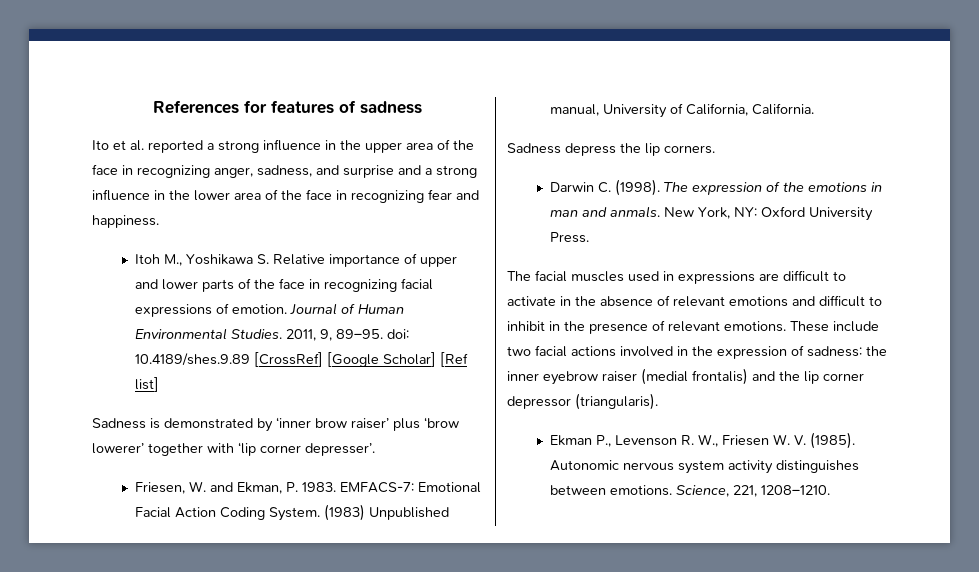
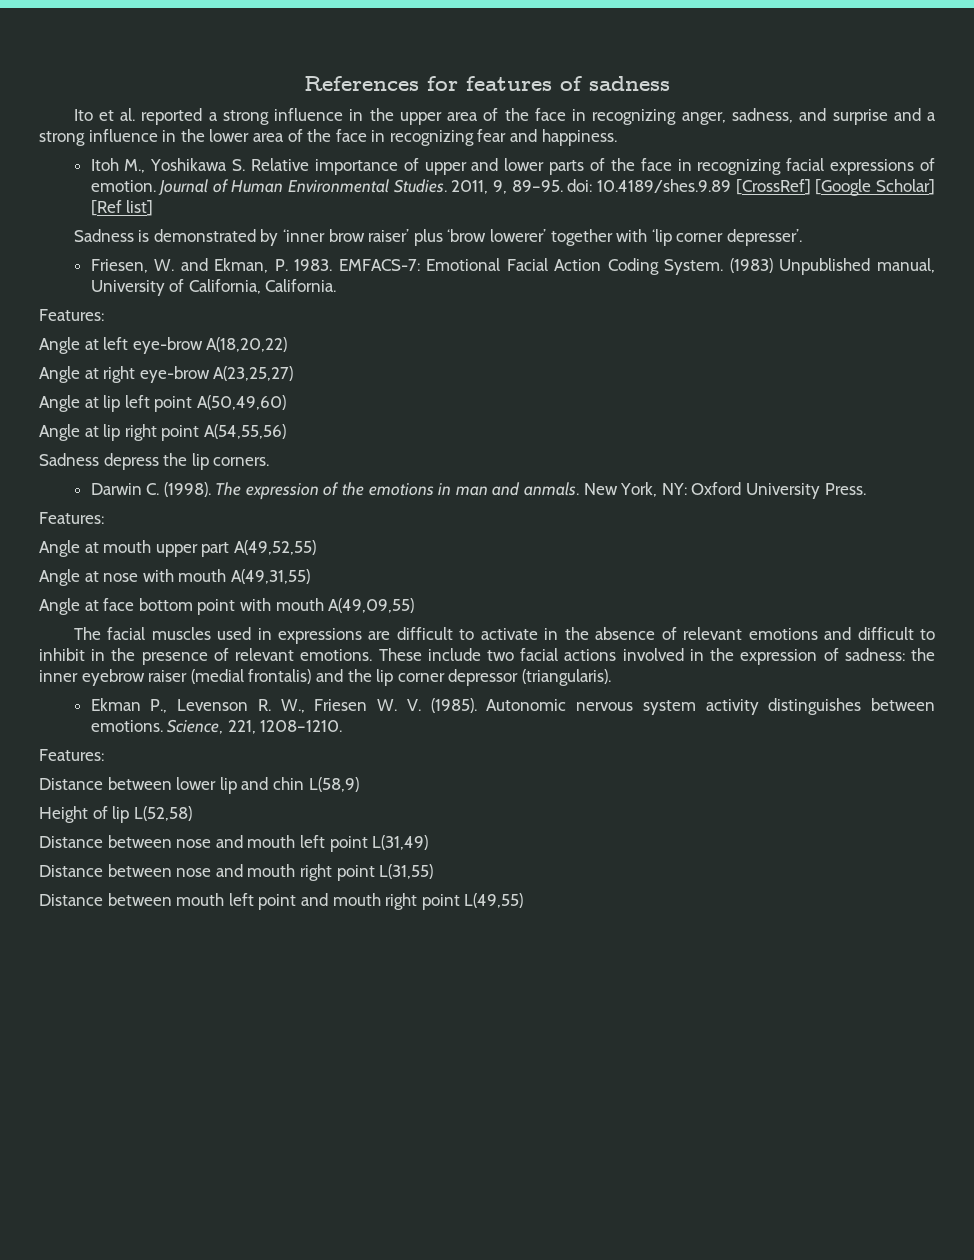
(814, 109) none -> [39,309,104,321] [39,337,288,354] [39,366,294,383] [39,395,286,412] [39,424,286,441] // Features: // Angle at left eye-brow A(18,20,22) // Angle at right eye-brow A(23,25,27) // Angle at lip left point A(50,49,60) // Angle at lip right point A(54,55,56)
(589, 237) none -> [39,512,104,524] [39,540,316,557] [39,569,310,586] [39,598,415,615] // Features: // Angle at mouth upper part A(49,52,55) // Angle at nose with mouth A(49,31,55) // Angle at face bottom point with mouth A(49,09,55)
(830, 490) none -> [39,749,104,761] [39,777,359,794] [39,806,192,823] [39,835,429,852] [39,864,434,881] [39,893,524,910] // Features: // Distance between lower lip and chin L(58,9) // Height of lip L(52,58) // Distance between nose and mouth left point L(31,49) // Distance between nose and mouth right point L(31,55) // Distance between mouth left point and mouth right point L(49,55)

